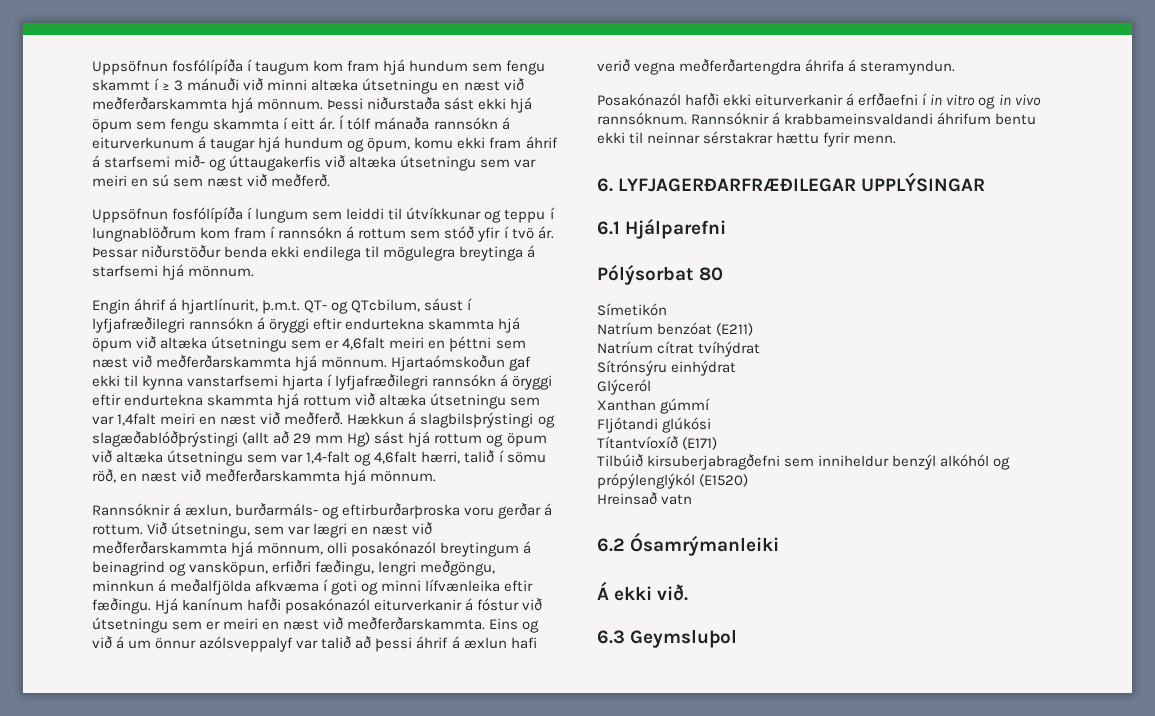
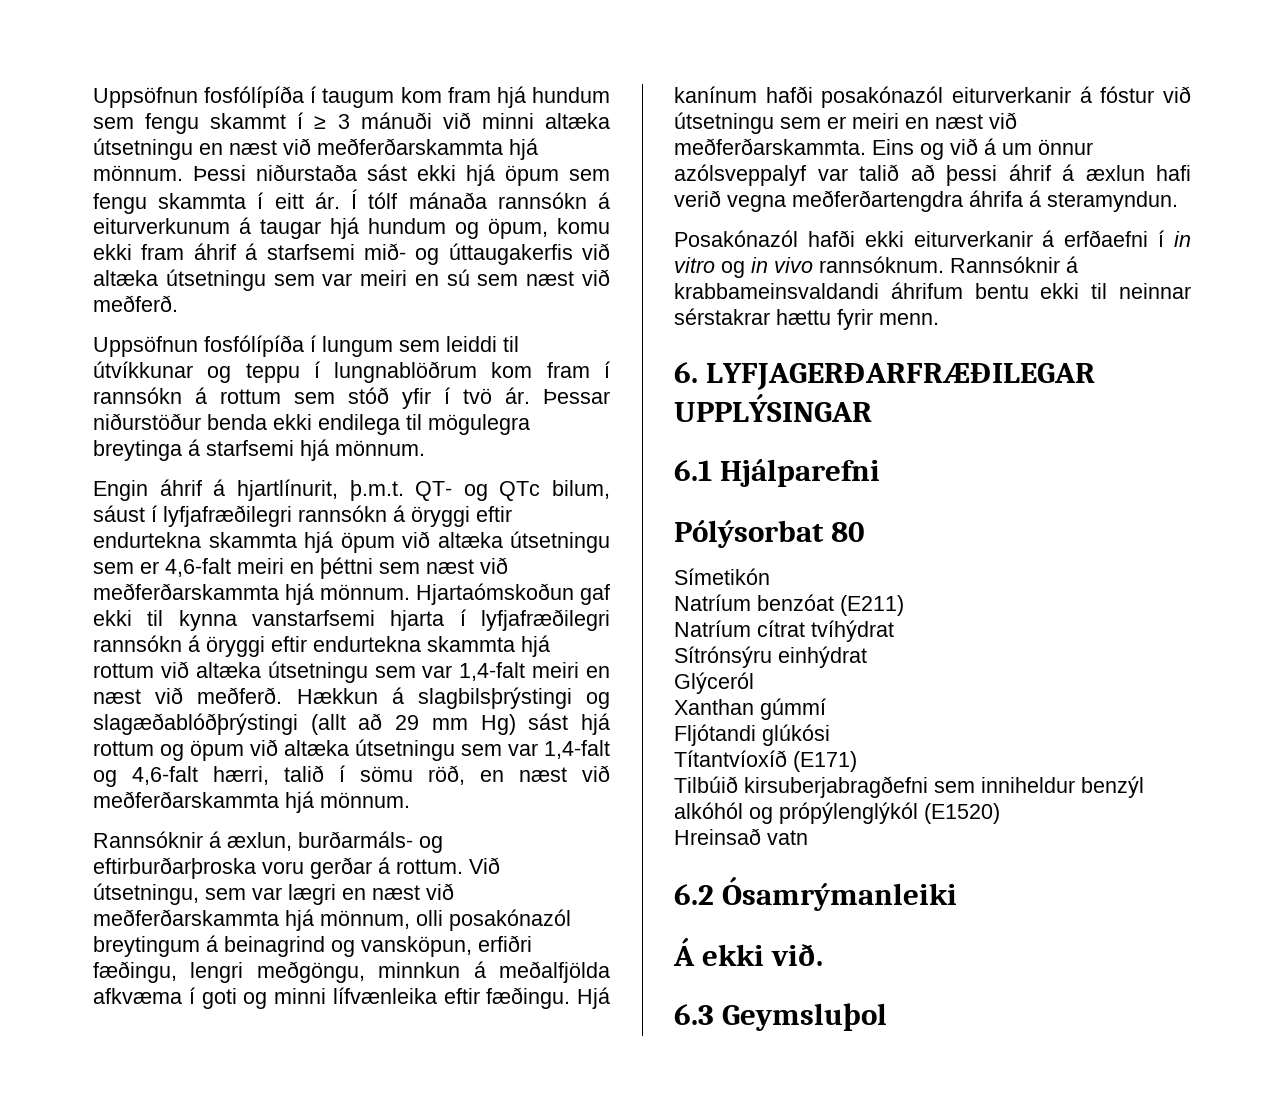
[351,299,421,313] QTcbilum, -> [499,480,610,501] QTc bilum,
[342,337,386,350] 4,6falt -> [165,558,231,577] 4,6-falt
[117,413,157,426] 1,4falt -> [459,662,526,681] 1,4-falt
[374,451,418,464] 4,6falt -> [132,766,198,785] 4,6-falt

